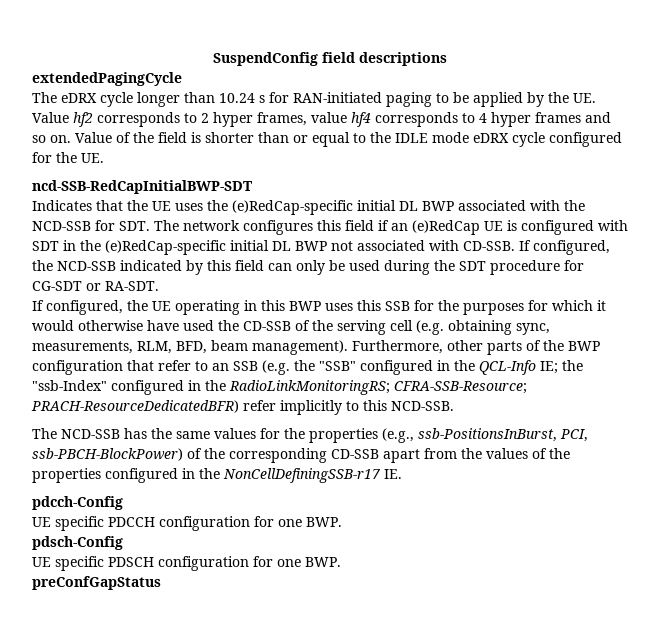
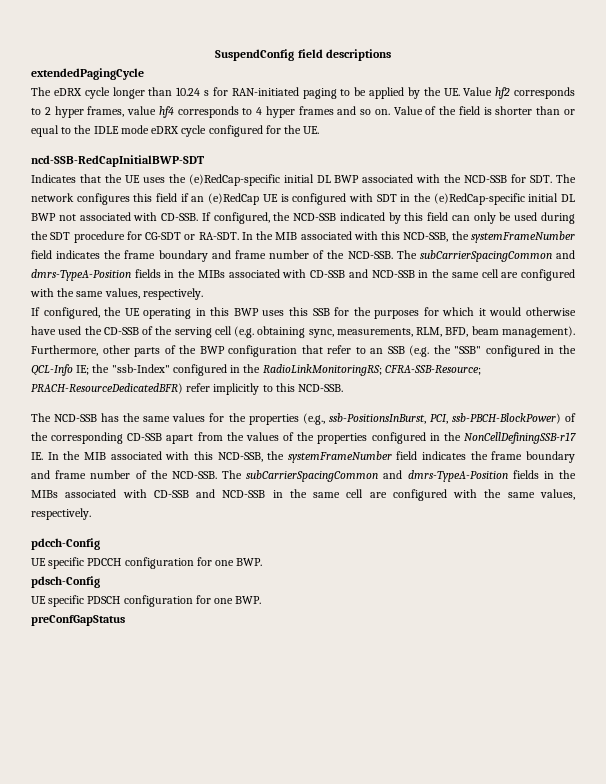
(159, 286) none -> [241,231,575,243] [31,250,575,262] [31,269,576,281] [30,288,203,300] In the MIB associated with this NCD-SSB, the systemFrameNumber field indicates the frame boundary and frame number of the NCD-SSB. The subCarrierSpacingCommon and dmrs-TypeA-Position fields in the MIBs associated with CD-SSB and NCD-SSB in the same cell are configured with the same values, respectively.
(402, 474) none -> [47,451,576,463] [31,470,576,482] [31,489,575,501] [31,508,91,520] In the MIB associated with this NCD-SSB, the systemFrameNumber field indicates the frame boundary and frame number of the NCD-SSB. The subCarrierSpacingCommon and dmrs-TypeA-Position fields in the MIBs associated with CD-SSB and NCD-SSB in the same cell are configured with the same values, respectively.

